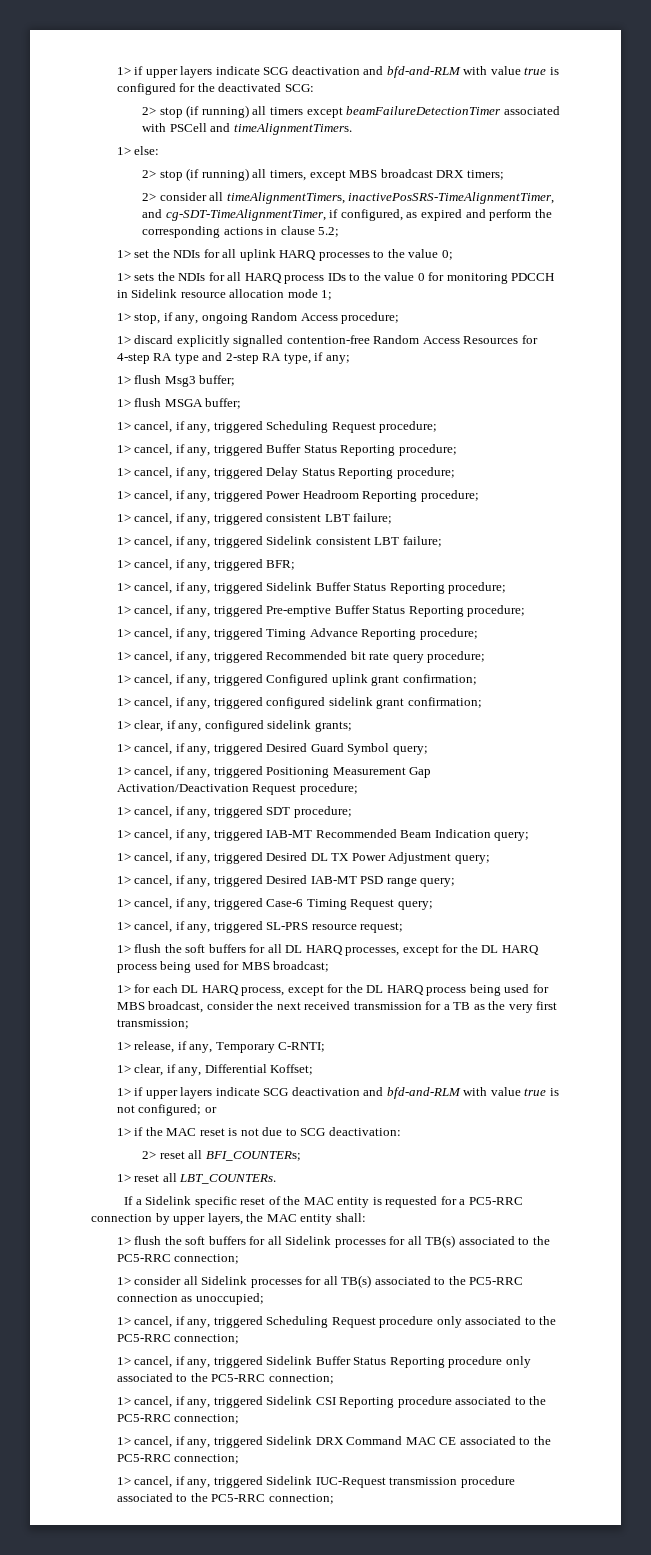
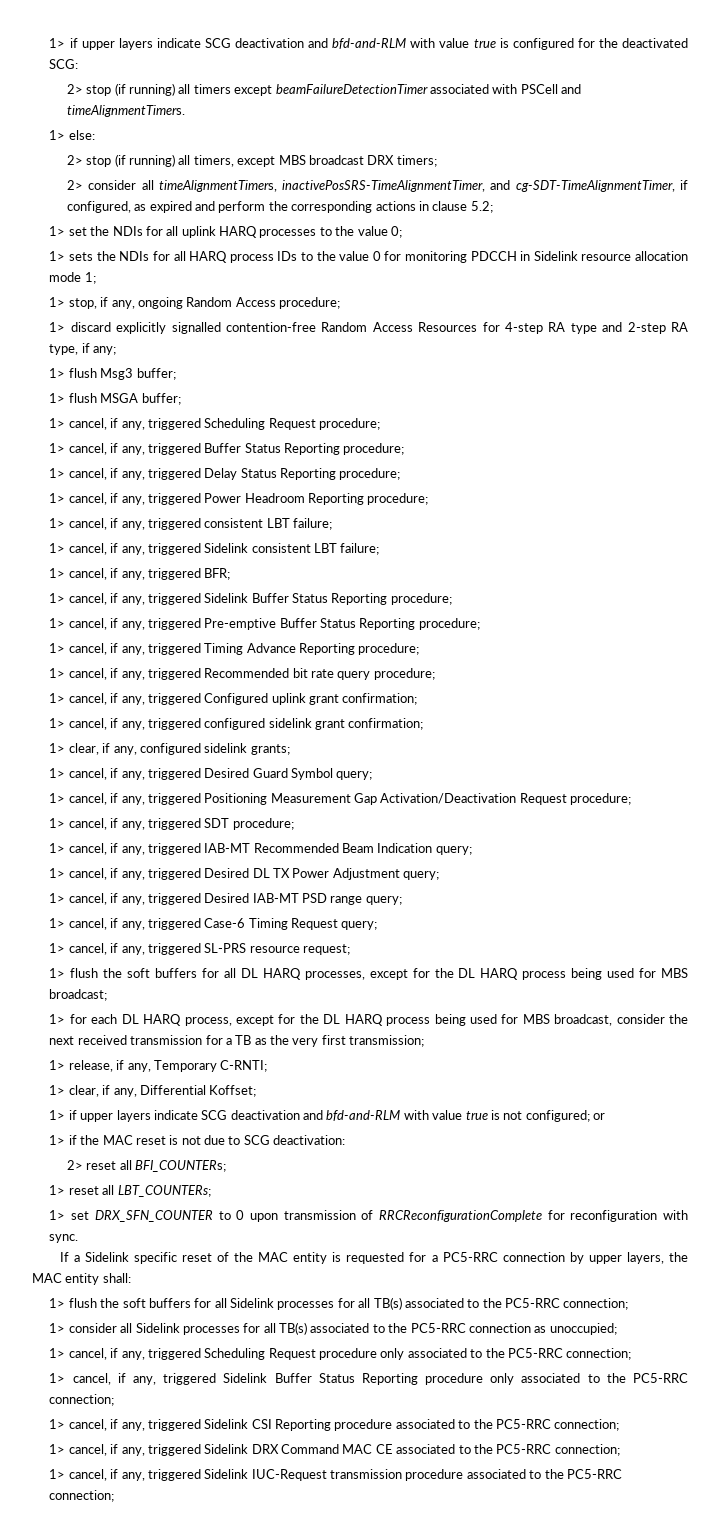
[179,1174,277,1184] LBT_COUNTERs. -> [117,1185,211,1197] [49,1210,689,1222] [49,1234,79,1243] LBT_COUNTERs; // 1> set DRX_SFN_COUNTER to 0 upon transmission of RRCReconfigurationComplete for reconfiguration with sync.

